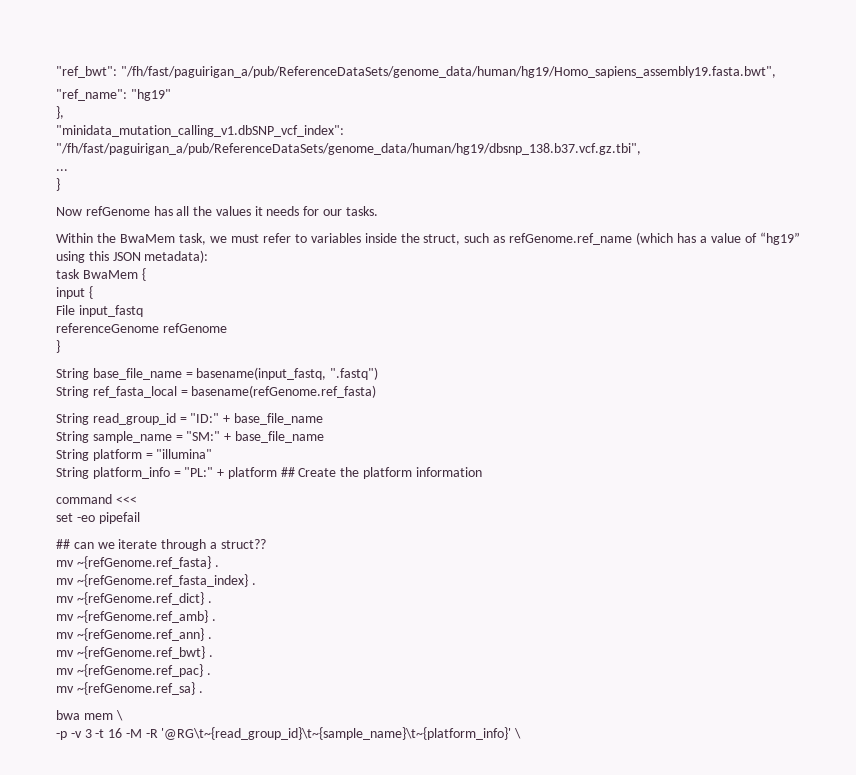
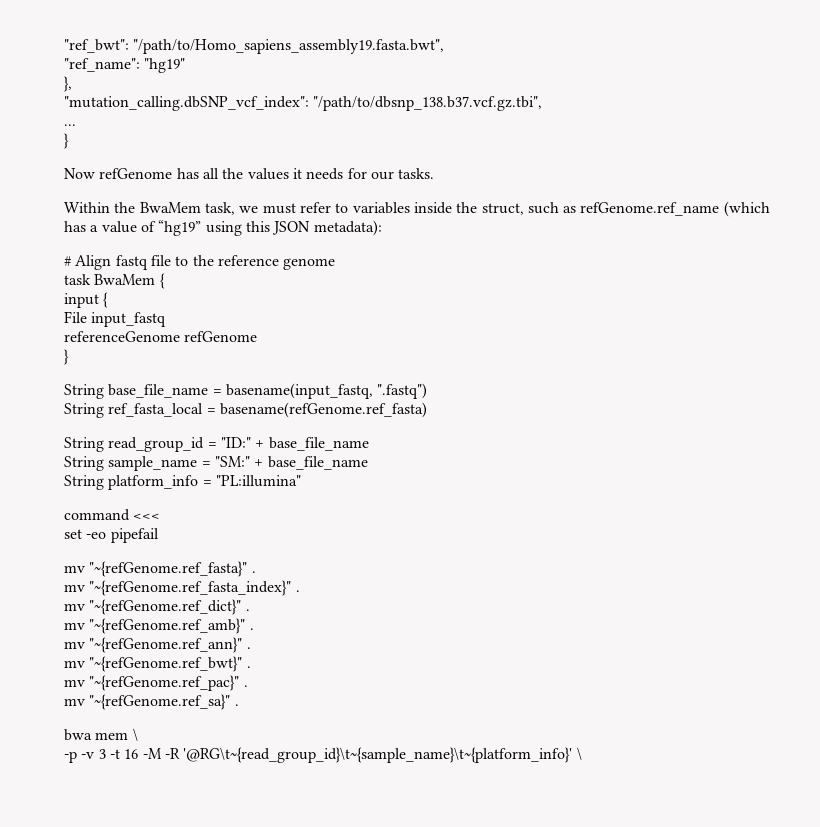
[120,66,776,78] "/fh/fast/paguirigan_a/pub/ReferenceDataSets/genome_data/human/hg19/Homo_sapiens_assembly19.fasta.bwt", -> [133,39,445,54] "/path/to/Homo_sapiens_assembly19.fasta.bwt",
[56,125,344,137] [56,143,641,155] "minidata_mutation_calling_v1.dbSNP_vcf_index": "/fh/fast/paguirigan_a/pub/ReferenceDataSets/genome_data/human/hg19/dbsnp_138.b37.vcf.gz.tbi", -> [64,96,543,111] "mutation_calling.dbSNP_vcf_index": "/path/to/dbsnp_138.b37.vcf.gz.tbi",
(209, 256) none -> [64,255,336,270] // # Align fastq file to the reference genome
[56,449,213,461] // String platform = "illumina" -> (368, 463) none
[184,467,482,479] "PL:" + platform ## Create the platform information -> [215,475,301,487] "PL:illumina"
[56,539,266,551] [56,556,219,569] [56,574,256,587] [56,592,212,605] [56,610,216,623] [56,628,212,641] [56,646,213,659] [56,664,211,677] [56,682,195,695] // ## can we iterate through a struct?? // mv ~{refGenome.ref_fasta} . // mv ~{refGenome.ref_fasta_index} . // mv ~{refGenome.ref_dict} . // mv ~{refGenome.ref_amb} . // mv ~{refGenome.ref_ann} . // mv ~{refGenome.ref_bwt} . // mv ~{refGenome.ref_pac} . // mv ~{refGenome.ref_sa} -> [64,561,256,577] [64,580,300,596] [64,599,250,615] [64,618,254,634] [64,637,251,653] [64,656,251,672] [64,675,248,691] [64,694,231,710] // mv "~{refGenome.ref_fasta}" . // mv "~{refGenome.ref_fasta_index}" . // mv "~{refGenome.ref_dict}" . // mv "~{refGenome.ref_amb}" . // mv "~{refGenome.ref_ann}" . // mv "~{refGenome.ref_bwt}" . // mv "~{refGenome.ref_pac}" . // mv "~{refGenome.ref_sa}"

